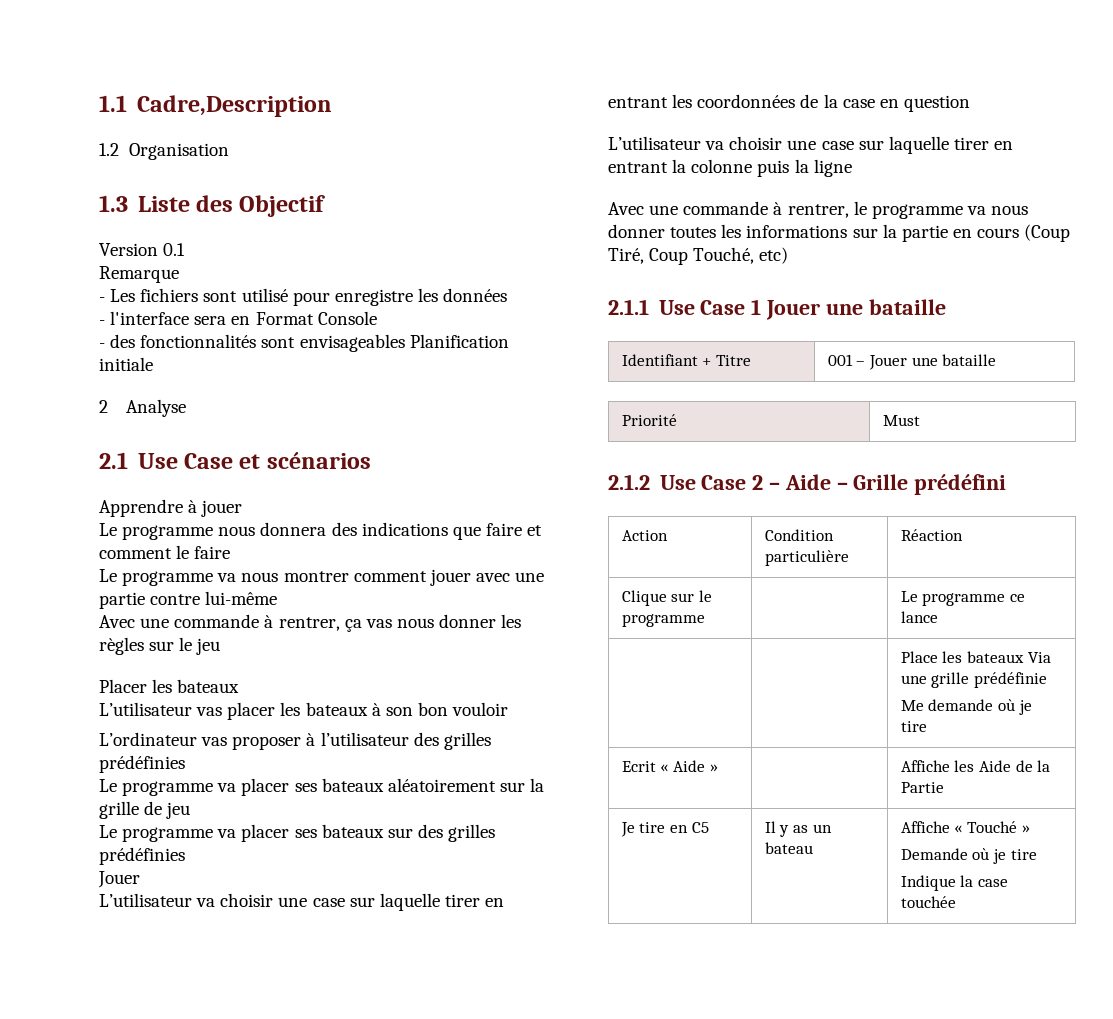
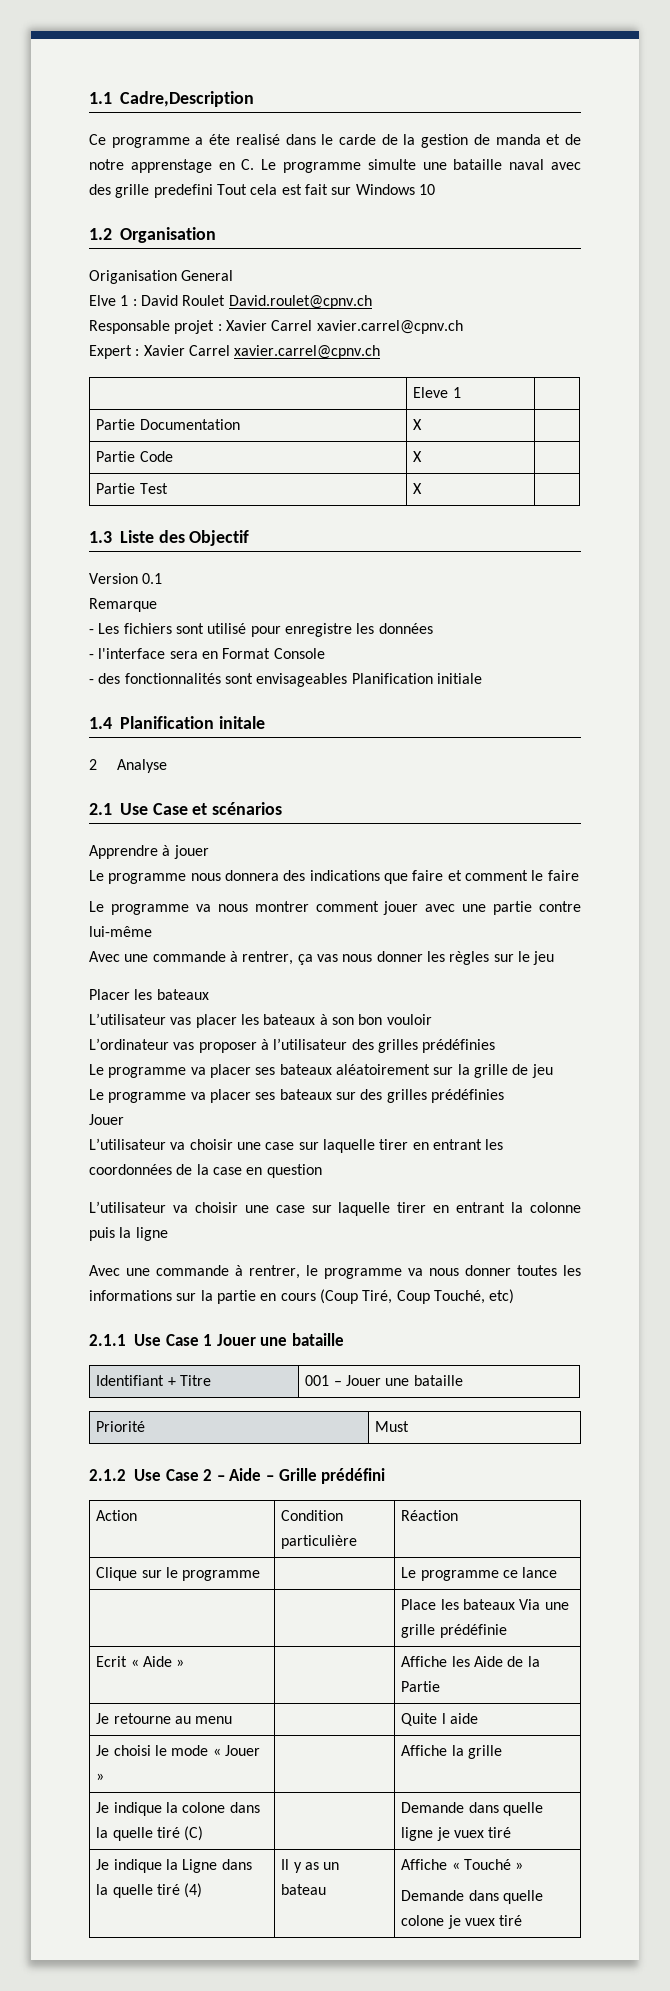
[99,143,229,160] 1.2 Organisation -> [89,134,581,148] [89,159,582,173] [89,184,435,198] [89,227,216,243] [89,270,234,284] [89,295,372,309] [89,320,463,334] [89,345,381,359] [413,387,461,398] [96,419,240,430] [413,419,423,430] [96,451,173,462] [413,451,423,462] [96,483,168,494] [413,483,423,494] Ce programme a éte realisé dans le carde de la gestion de manda et de notre apprenstage en C. Le programme simulte une bataille naval avec des grille predefini Tout cela est fait sur Windows 10 // 1.2 Organisation // Origanisation General // Elve 1 : David Roulet David.roulet@cpnv.ch // Responsable projet : Xavier Carrel xavier.carrel@cpnv.ch // Expert : Xavier Carrel xavier.carrel@cpnv.ch // | Eleve 1 | // Partie Documentation | X | // Partie Code | X | // Partie Test | X |
(153, 364) none -> [89,716,265,729] // 1.4 Planification initale
[900,699,1032,715] [900,721,927,732] // Me demande où je tire -> (507, 1631) none
[639,822,709,833] tire en C5 -> [113,1713,233,1724] [401,1713,479,1726] [96,1745,261,1756] [96,1773,105,1781] [401,1745,503,1759] [96,1802,260,1816] [96,1826,204,1841] [401,1802,544,1816] [401,1827,512,1841] [96,1859,252,1873] [96,1883,203,1898] retourne au menu | | Quite l aide // Je choisi le mode « Jouer » | | Affiche la grille // Je indique la colone dans la quelle tiré (C) | | Demande dans quelle ligne je vuex tiré // Je indique la Ligne dans la quelle tiré (4)
[972,848,1037,864] [900,875,1009,891] [900,896,956,908] où je tire // Indique la case touchée -> [468,1890,544,1904] [401,1915,523,1929] dans quelle colone je vuex tiré

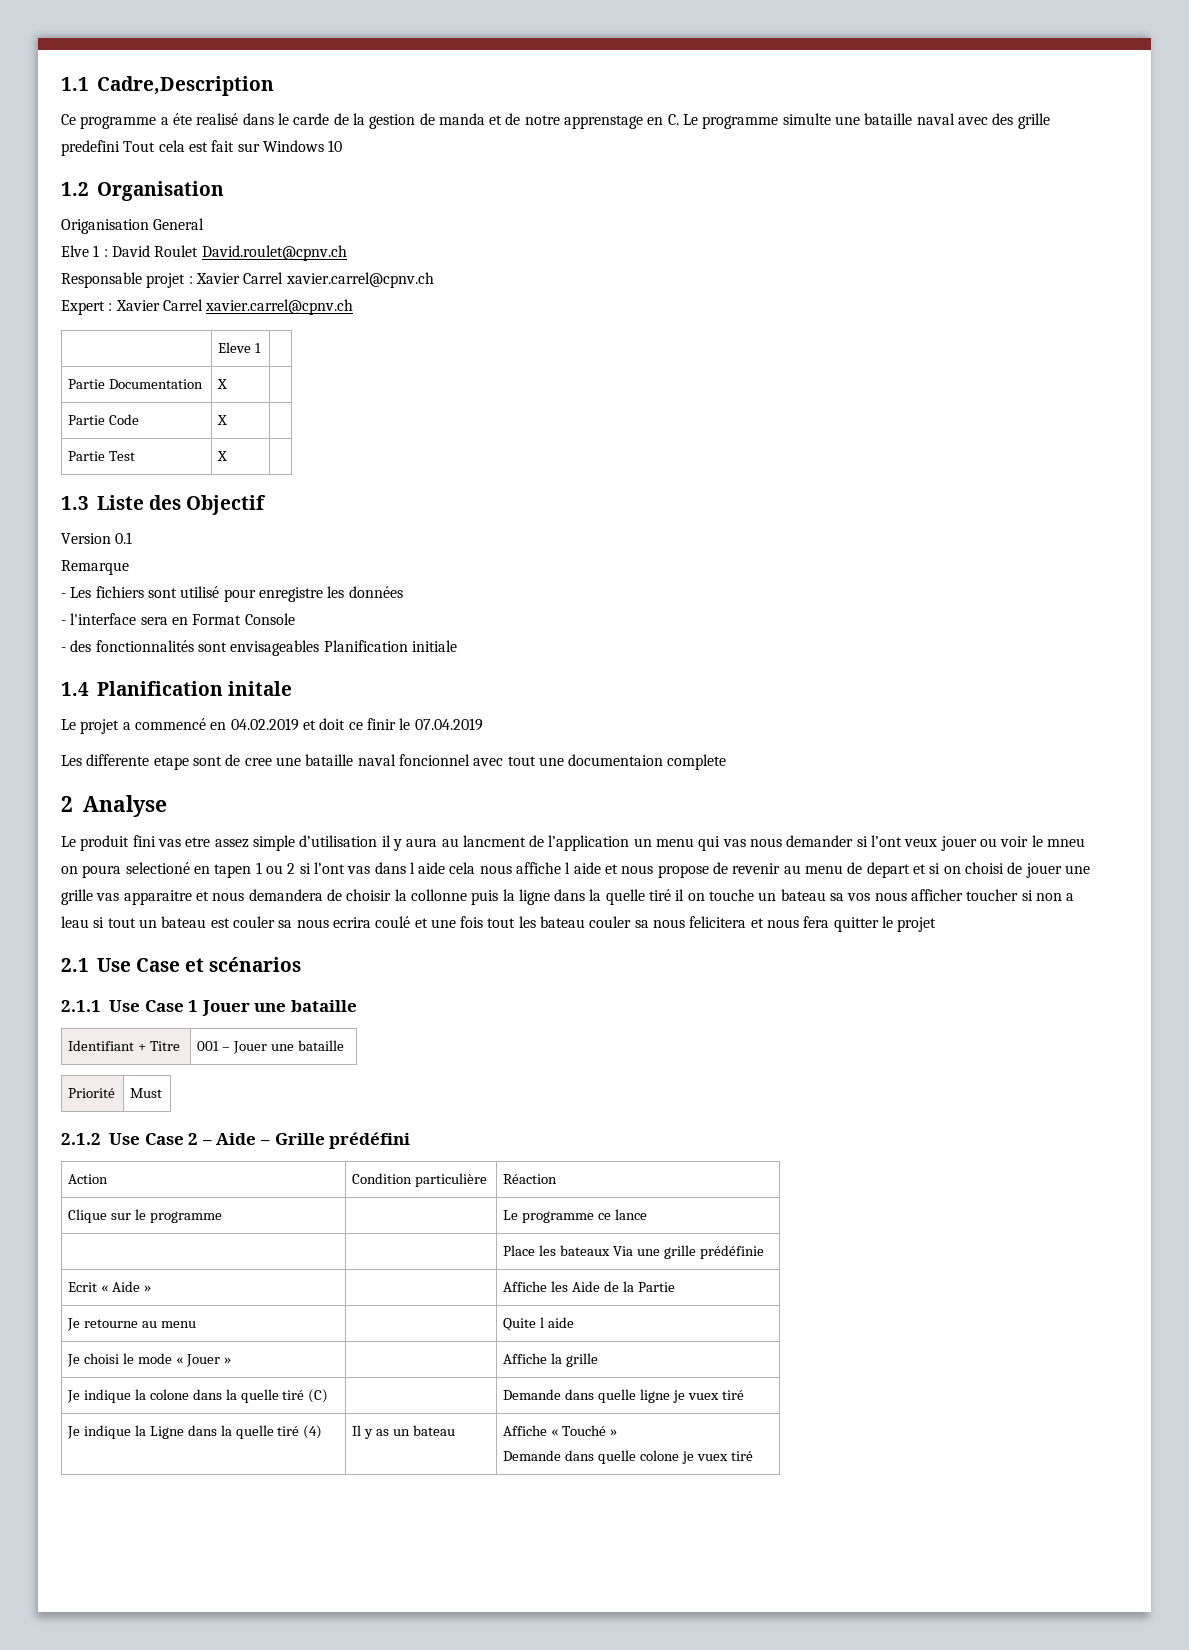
[89,759,167,773] 2 Analyse -> [61,718,483,734] [61,754,727,770] [61,795,167,817] [61,835,1085,851] [61,862,1090,878] [61,889,1075,905] [61,916,937,932] Le projet a commencé en 04.02.2019 et doit ce finir le 07.04.2019 // Les differente etape sont de cree une bataille naval foncionnel avec tout une documentaion complete // 2 Analyse // Le produit fini vas etre assez simple d’utilisation il y aura au lancment de l’application un menu qui vas nous demander si l’ont veux jouer ou voir le mneu on poura selectioné en tapen 1 ou 2 si l’ont vas dans l aide cela nous affiche l aide et nous propose de revenir au menu de depart et si on choisi de jouer une grille vas apparaitre et nous demandera de choisir la collonne puis la ligne dans la quelle tiré il on touche un bateau sa vos nous afficher toucher si non a leau si tout un bateau est couler sa nous ecrira coulé et une fois tout les bateau couler sa nous felicitera et nous fera quitter le projet
[89,845,209,859] [89,870,579,884] [89,901,581,915] [89,926,152,937] [89,951,555,965] [89,989,209,1000] [89,1013,432,1028] [89,1038,496,1053] [89,1064,553,1078] [89,1089,504,1103] [89,1114,124,1125] [89,1138,504,1153] [89,1164,322,1178] [89,1201,582,1216] [89,1227,168,1241] [89,1265,581,1279] [89,1289,515,1304] // Apprendre à jouer // Le programme nous donnera des indications que faire et comment le faire // Le programme va nous montrer comment jouer avec une partie contre lui-même // Avec une commande à rentrer, ça vas nous donner les règles sur le jeu // Placer les bateaux // L’utilisateur vas placer les bateaux à son bon vouloir // L’ordinateur vas proposer à l’utilisateur des grilles prédéfinies // Le programme va placer ses bateaux aléatoirement sur la grille de jeu // Le programme va placer ses bateaux sur des grilles prédéfinies // Jouer // L’utilisateur va choisir une case sur laquelle tirer en entrant les coordonnées de la case en question // L’utilisateur va choisir une case sur laquelle tirer en entrant la colonne puis la ligne // Avec une commande à rentrer, le programme va nous donner toutes les informations sur la partie en cours (Coup Tiré, Coup Touché, etc) -> (302, 964) none

